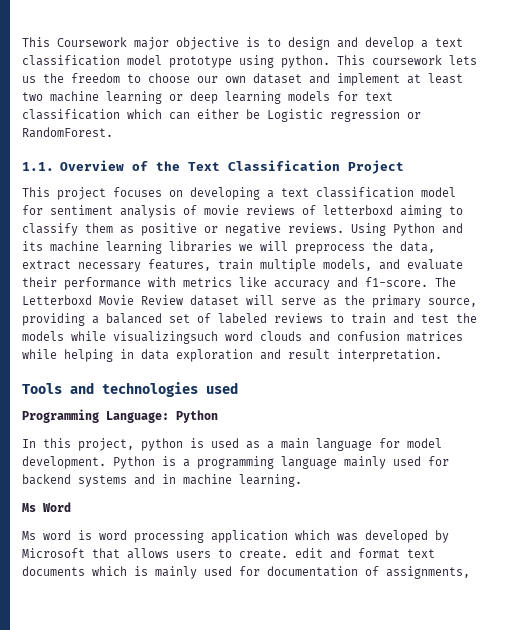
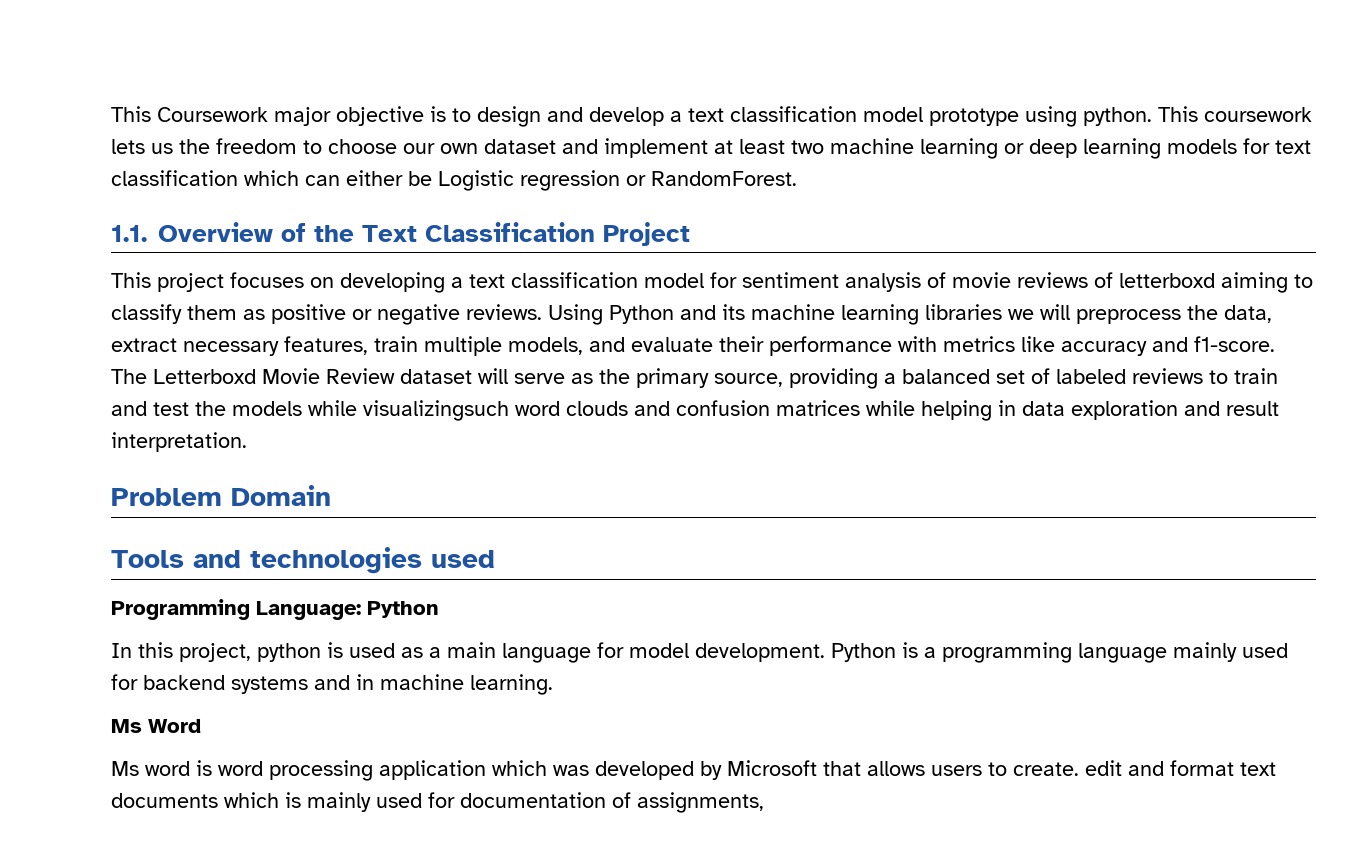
(442, 355) none -> [111,485,331,506] // Problem Domain

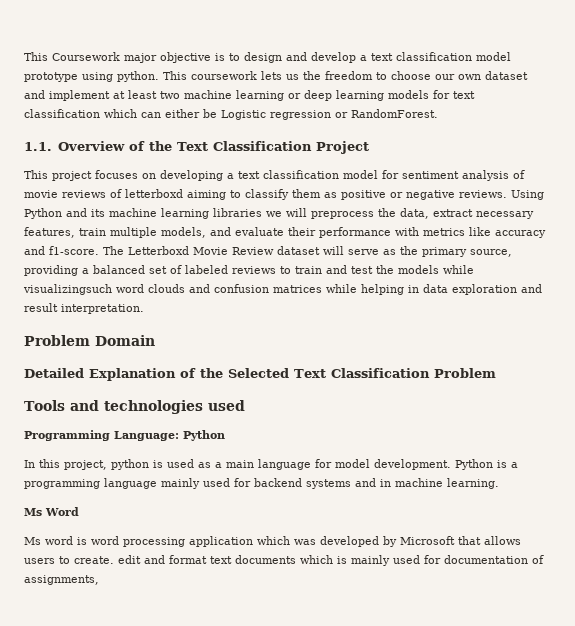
(331, 495) none -> [24,368,496,381] // Detailed Explanation of the Selected Text Classification Problem

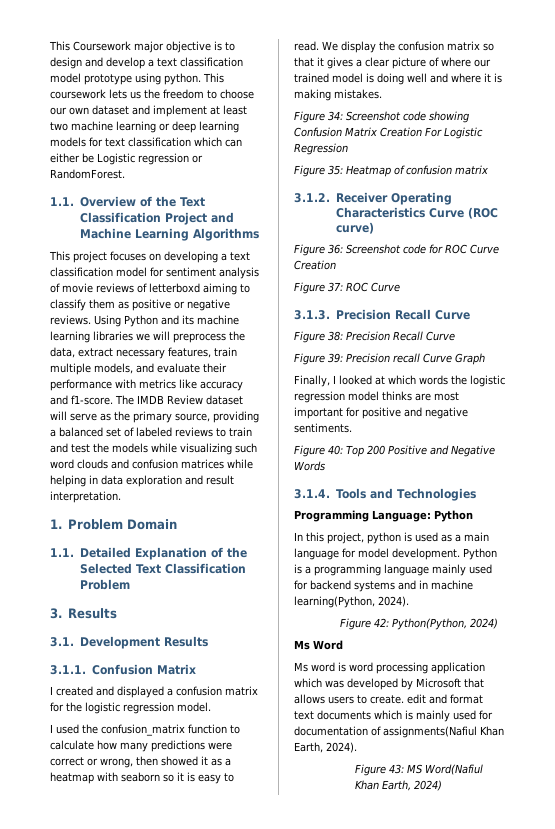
(370, 147) none -> [210,212,234,223] [79,228,259,241] and Machine Learning Algorithms
[128,246,228,255] Letterboxd Movie -> [137,395,164,404] IMDB
[23,284,112,295] visualizingsuch -> [180,443,257,455] visualizing such
(144, 309) none -> [50,519,62,529] 1.
(155, 340) none -> [50,548,74,557] 1.1.
[24,400,245,414] Tools and technologies used -> [50,608,117,619] [50,636,208,649] [50,664,196,675] [50,686,258,698] [50,702,211,714] [50,724,240,736] [50,740,232,752] [50,756,231,768] [50,772,234,784] [294,41,494,53] [294,57,491,69] [294,73,502,85] [294,89,382,101] [294,111,469,123] [294,127,483,139] [294,143,348,155] [294,165,488,177] [294,192,452,205] [335,207,498,219] [335,222,374,234] [294,244,499,256] [294,260,336,270] [294,282,400,294] [294,309,470,320] [294,331,455,343] [294,353,485,365] [294,375,505,387] [294,391,459,403] [294,407,468,419] [294,423,352,433] [294,445,495,457] [294,461,325,471] [294,488,477,501] 3. Results // 3.1. Development Results // 3.1.1. Confusion Matrix // I created and displayed a confusion matrix for the logistic regression model. // I used the confusion_matrix function to calculate how many predictions were correct or wrong, then showed it as a heatmap with seaborn so it is easy to read. We display the confusion matrix so that it gives a clear picture of where our trained model is doing well and where it is making mistakes. // Figure 34: Screenshot code showing Confusion Matrix Creation For Logistic Regression // Figure 35: Heatmap of confusion matrix // 3.1.2. Receiver Operating Characteristics Curve (ROC curve) // Figure 36: Screenshot code for ROC Curve Creation // Figure 37: ROC Curve // 3.1.3. Precision Recall Curve // Figure 38: Precision Recall Curve // Figure 39: Precision recall Curve Graph // Finally, I looked at which words the logistic regression model thinks are most important for positive and negative sentiments. // Figure 40: Top 200 Positive and Negative Words // 3.1.4. Tools and Technologies
[447,478,499,489] learning. -> [294,596,409,608] [339,618,498,630] learning(Python, 2024). // Figure 42: Python(Python, 2024)
[24,575,99,585] assignments, -> [383,726,504,738] [294,742,357,753] [355,764,484,776] [355,780,443,791] assignments(Nafiul Khan Earth, 2024). // Figure 43: MS Word(Nafiul Khan Earth, 2024)

